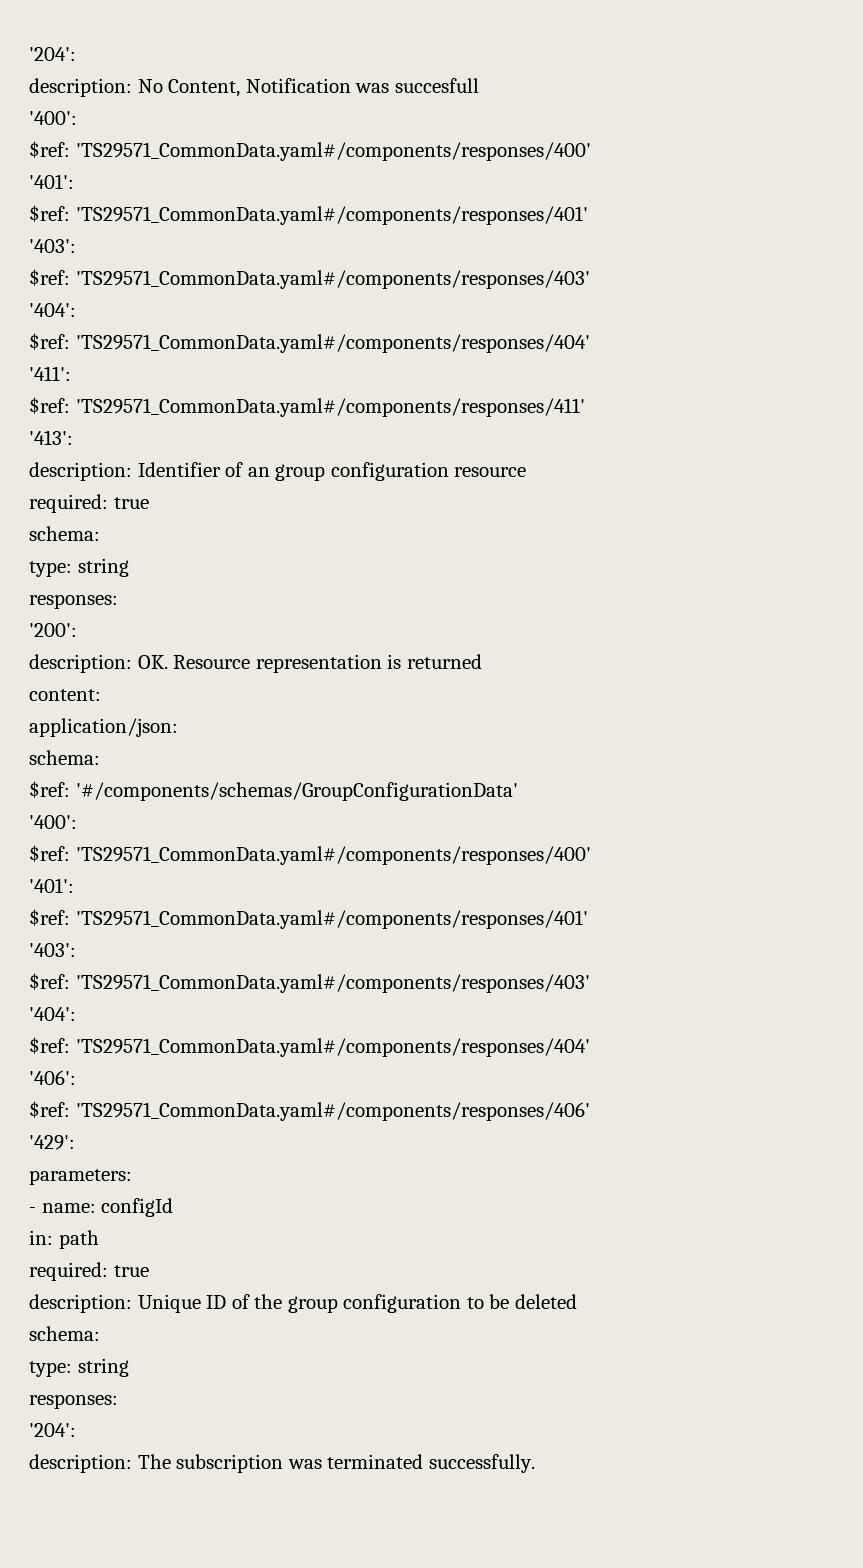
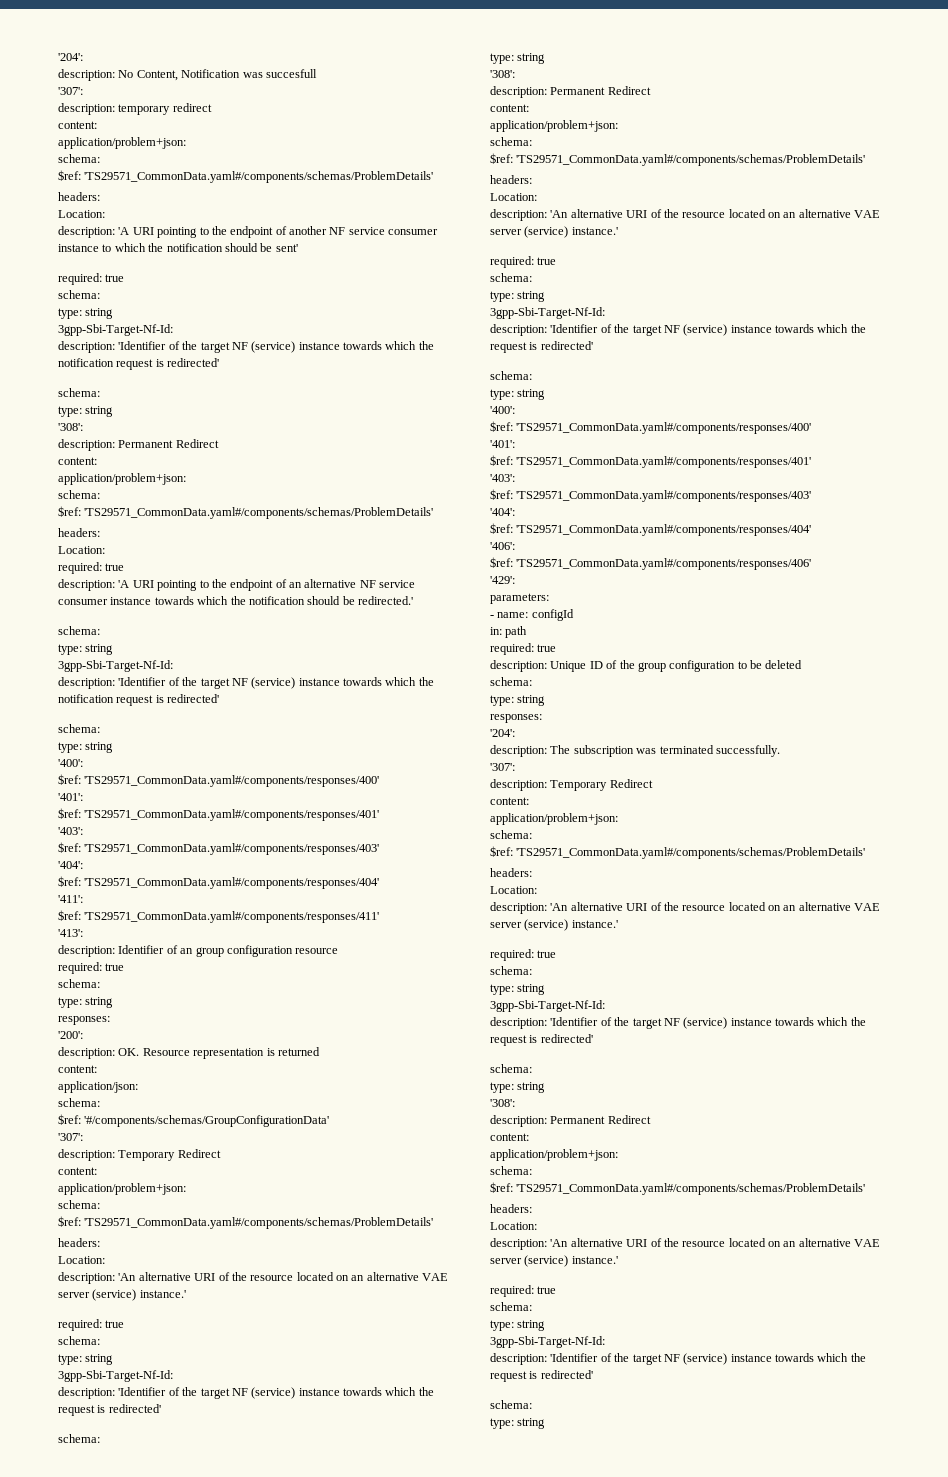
(479, 85) none -> [58,87,83,95] [58,103,212,115] [58,121,97,129] [58,137,186,149] [58,154,100,163] [58,170,434,183] [58,192,100,201] [58,210,105,218] [58,226,439,238] [58,243,298,252] [58,273,125,285] [58,290,100,299] [58,308,114,319] [58,324,173,336] [58,341,434,353] [58,358,220,370] [58,388,100,397] [58,406,114,417] [58,423,83,431] [58,439,219,451] [58,457,97,465] [58,473,186,485] [58,490,100,499] [58,506,434,519] [58,528,100,537] [58,546,105,554] [58,562,125,574] [58,579,416,591] [58,596,413,605] [58,626,100,635] [58,644,114,655] [58,660,173,672] [58,677,434,689] [58,694,220,706] [58,724,100,733] [58,742,114,753] // '307': // description: temporary redirect // content: // application/problem+json: // schema: // $ref: 'TS29571_CommonData.yaml#/components/schemas/ProblemDetails' // headers: // Location: // description: 'A URI pointing to the endpoint of another NF service consumer instance to which the notification should be sent' // required: true // schema: // type: string // 3gpp-Sbi-Target-Nf-Id: // description: 'Identifier of the target NF (service) instance towards which the notification request is redirected' // schema: // type: string // '308': // description: Permanent Redirect // content: // application/problem+json: // schema: // $ref: 'TS29571_CommonData.yaml#/components/schemas/ProblemDetails' // headers: // Location: // required: true // description: 'A URI pointing to the endpoint of an alternative NF service consumer instance towards which the notification should be redirected.' // schema: // type: string // 3gpp-Sbi-Target-Nf-Id: // description: 'Identifier of the target NF (service) instance towards which the notification request is redirected' // schema: // type: string
(518, 791) none -> [58,1133,83,1141] [58,1149,221,1161] [58,1167,97,1175] [58,1183,186,1195] [58,1200,100,1209] [58,1216,434,1229] [58,1238,100,1247] [58,1256,105,1264] [58,1272,449,1284] [58,1289,186,1301] [58,1319,125,1331] [58,1336,100,1345] [58,1354,114,1365] [58,1370,173,1382] [58,1387,434,1399] [58,1404,161,1416] [58,1434,100,1443] [490,53,546,64] [490,70,515,78] [490,86,651,98] [490,104,529,112] [490,120,618,132] [490,137,532,146] [490,153,866,166] [490,175,532,184] [490,193,537,201] [490,209,881,221] [490,226,618,238] [490,256,557,268] [490,273,532,282] [490,291,546,302] [490,307,605,319] [490,324,866,336] [490,341,593,353] [490,371,532,380] [490,389,546,400] // '307': // description: Temporary Redirect // content: // application/problem+json: // schema: // $ref: 'TS29571_CommonData.yaml#/components/schemas/ProblemDetails' // headers: // Location: // description: 'An alternative URI of the resource located on an alternative VAE server (service) instance.' // required: true // schema: // type: string // 3gpp-Sbi-Target-Nf-Id: // description: 'Identifier of the target NF (service) instance towards which the request is redirected' // schema: // type: string // '308': // description: Permanent Redirect // content: // application/problem+json: // schema: // $ref: 'TS29571_CommonData.yaml#/components/schemas/ProblemDetails' // headers: // Location: // description: 'An alternative URI of the resource located on an alternative VAE server (service) instance.' // required: true // schema: // type: string // 3gpp-Sbi-Target-Nf-Id: // description: 'Identifier of the target NF (service) instance towards which the request is redirected' // schema: // type: string
(535, 1463) none -> [490,763,515,771] [490,779,653,791] [490,797,529,805] [490,813,618,825] [490,830,532,839] [490,846,866,859] [490,868,532,877] [490,886,537,894] [490,902,881,914] [490,919,618,931] [490,949,557,961] [490,966,532,975] [490,984,546,995] [490,1000,605,1012] [490,1017,866,1029] [490,1034,593,1046] [490,1064,532,1073] [490,1082,546,1093] [490,1099,515,1107] [490,1115,651,1127] [490,1133,529,1141] [490,1149,618,1161] [490,1166,532,1175] [490,1182,866,1195] [490,1204,532,1213] [490,1222,537,1230] [490,1238,881,1250] [490,1255,618,1267] [490,1285,557,1297] [490,1302,532,1311] [490,1320,546,1331] [490,1336,605,1348] [490,1353,866,1365] [490,1370,593,1382] [490,1400,532,1409] [490,1418,546,1429] // '307': // description: Temporary Redirect // content: // application/problem+json: // schema: // $ref: 'TS29571_CommonData.yaml#/components/schemas/ProblemDetails' // headers: // Location: // description: 'An alternative URI of the resource located on an alternative VAE server (service) instance.' // required: true // schema: // type: string // 3gpp-Sbi-Target-Nf-Id: // description: 'Identifier of the target NF (service) instance towards which the request is redirected' // schema: // type: string // '308': // description: Permanent Redirect // content: // application/problem+json: // schema: // $ref: 'TS29571_CommonData.yaml#/components/schemas/ProblemDetails' // headers: // Location: // description: 'An alternative URI of the resource located on an alternative VAE server (service) instance.' // required: true // schema: // type: string // 3gpp-Sbi-Target-Nf-Id: // description: 'Identifier of the target NF (service) instance towards which the request is redirected' // schema: // type: string

